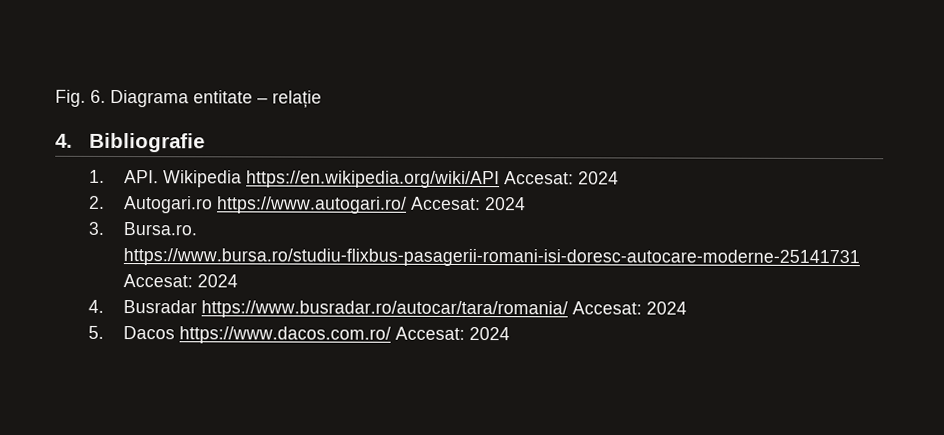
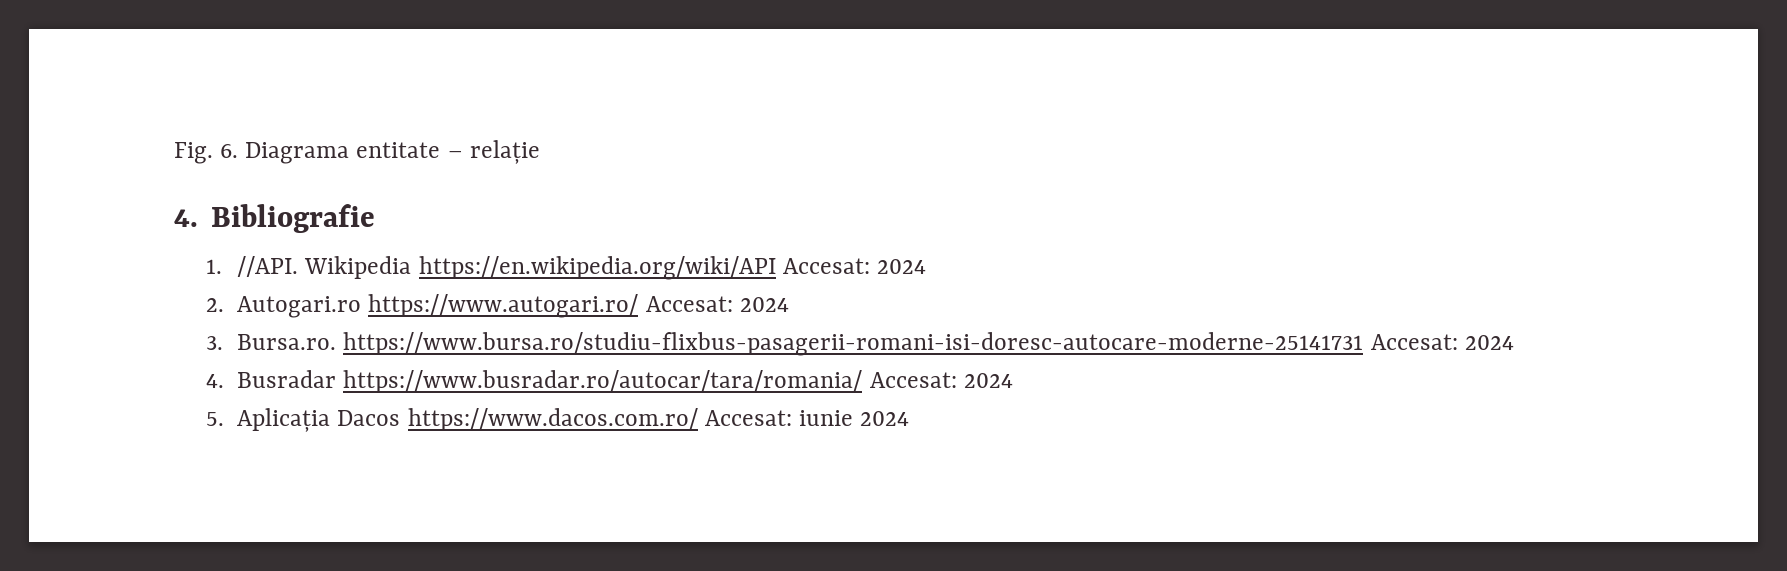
[123,170,159,184] API. -> [237,256,299,277] //API.
(105, 332) none -> [237,408,331,432] Aplicația
(465, 333) none -> [798,410,853,426] iunie

